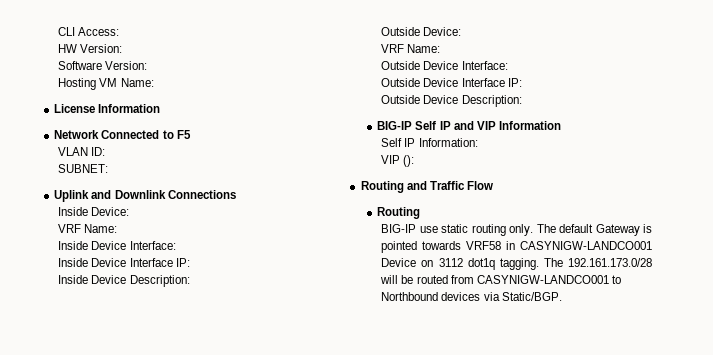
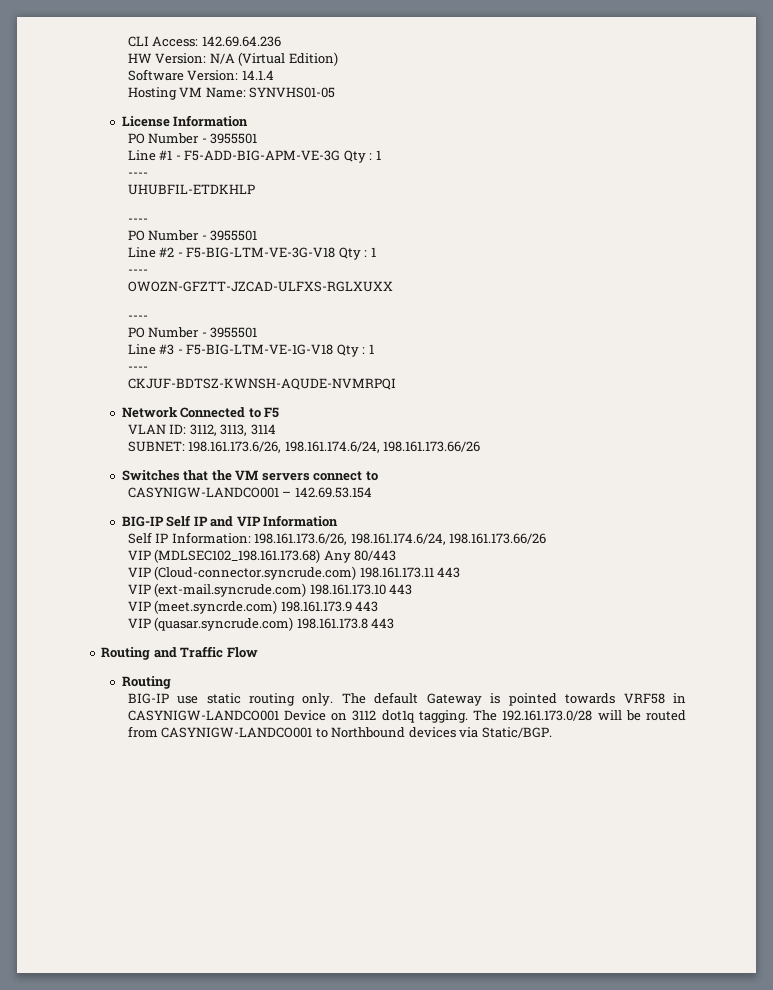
(120, 31) none -> [201,36,281,47] 142.69.64.236
(123, 48) none -> [209,52,338,66] N/A (Virtual Edition)
(148, 65) none -> [241,70,274,80] 14.1.4
(154, 82) none -> [249,87,336,98] SYNVHS01-05
(161, 108) none -> [127,133,258,144] [127,150,381,163] [127,172,148,177] [127,184,255,195] [127,218,148,223] [127,230,258,241] [127,247,376,260] [127,269,148,274] [127,281,393,292] [127,315,148,320] [127,327,258,338] [127,344,374,357] [127,366,148,371] [127,378,396,390] // PO Number - 3955501 // Line #1 - F5-ADD-BIG-APM-VE-3G Qty : 1 // ---- // UHUBFIL-ETDKHLP // ---- // PO Number - 3955501 // Line #2 - F5-BIG-LTM-VE-3G-V18 Qty : 1 // ---- // OWOZN-GFZTT-JZCAD-ULFXS-RGLXUXX // ---- // PO Number - 3955501 // Line #3 - F5-BIG-LTM-VE-1G-V18 Qty : 1 // ---- // CKJUF-BDTSZ-KWNSH-AQUDE-NVMRPQI
[58,164,109,173] [54,190,236,202] [58,207,130,216] [58,224,118,233] [58,241,176,250] [58,258,190,267] [58,275,190,287] [381,27,462,36] [381,44,441,53] [381,61,508,70] [381,78,522,87] [381,95,522,107] // SUBNET: // Uplink and Downlink Connections // Inside Device: // VRF Name: // Inside Device Interface: // Inside Device Interface IP: // Inside Device Description: // Outside Device: // VRF Name: // Outside Device Interface: // Outside Device Interface IP: // Outside Device Description: -> [189,424,276,436] [127,441,481,453] [121,470,378,481] [127,487,372,498] 3112, 3113, 3114 // SUBNET: 198.161.173.6/26, 198.161.174.6/24, 198.161.173.66/26 // Switches that the VM servers connect to // CASYNIGW-LANDCO001 – 142.69.53.154
[381,155,415,167] // VIP (): -> [254,533,547,545] [127,549,397,563] [127,566,461,580] [127,583,413,597] [127,600,379,614] [127,617,395,631] 198.161.173.6/26, 198.161.174.6/24, 198.161.173.66/26 // VIP (MDLSEC102_198.161.173.68) Any 80/443 // VIP (Cloud-connector.syncrude.com) 198.161.173.11 443 // VIP (ext-mail.syncrude.com) 198.161.173.10 443 // VIP (meet.syncrde.com) 198.161.173.9 443 // VIP (quasar.syncrude.com) 198.161.173.8 443

